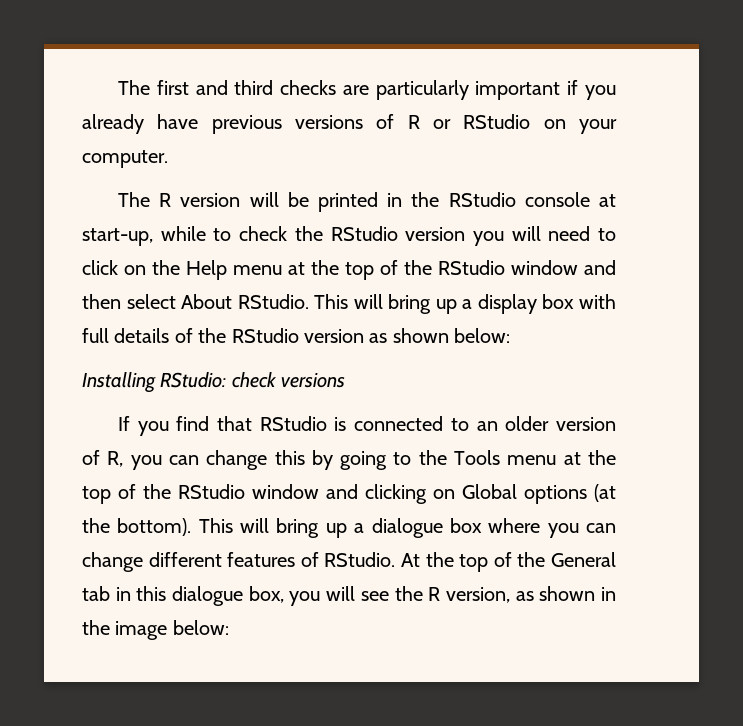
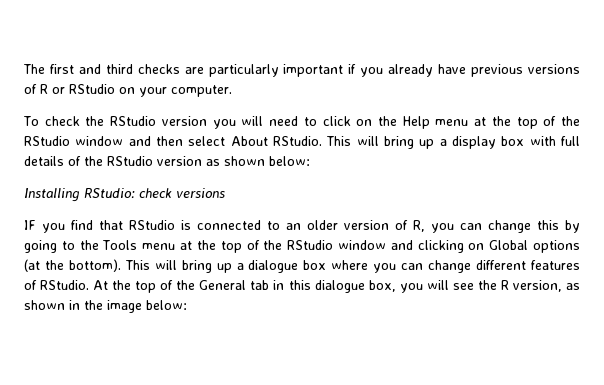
[117,192,616,212] [82,226,232,246] The R version will be printed in the RStudio console at start-up, while to -> [23,116,39,126] To
[117,416,130,431] If -> [24,220,36,230] IF

